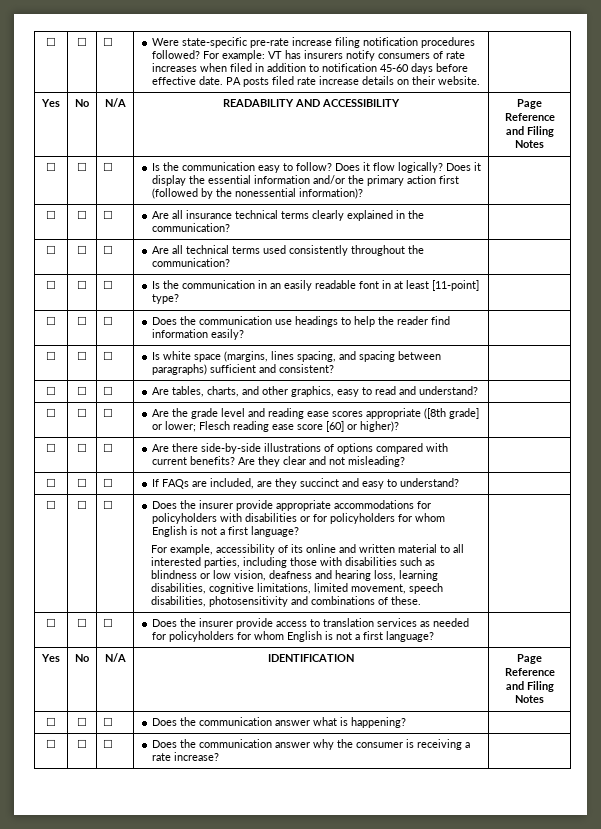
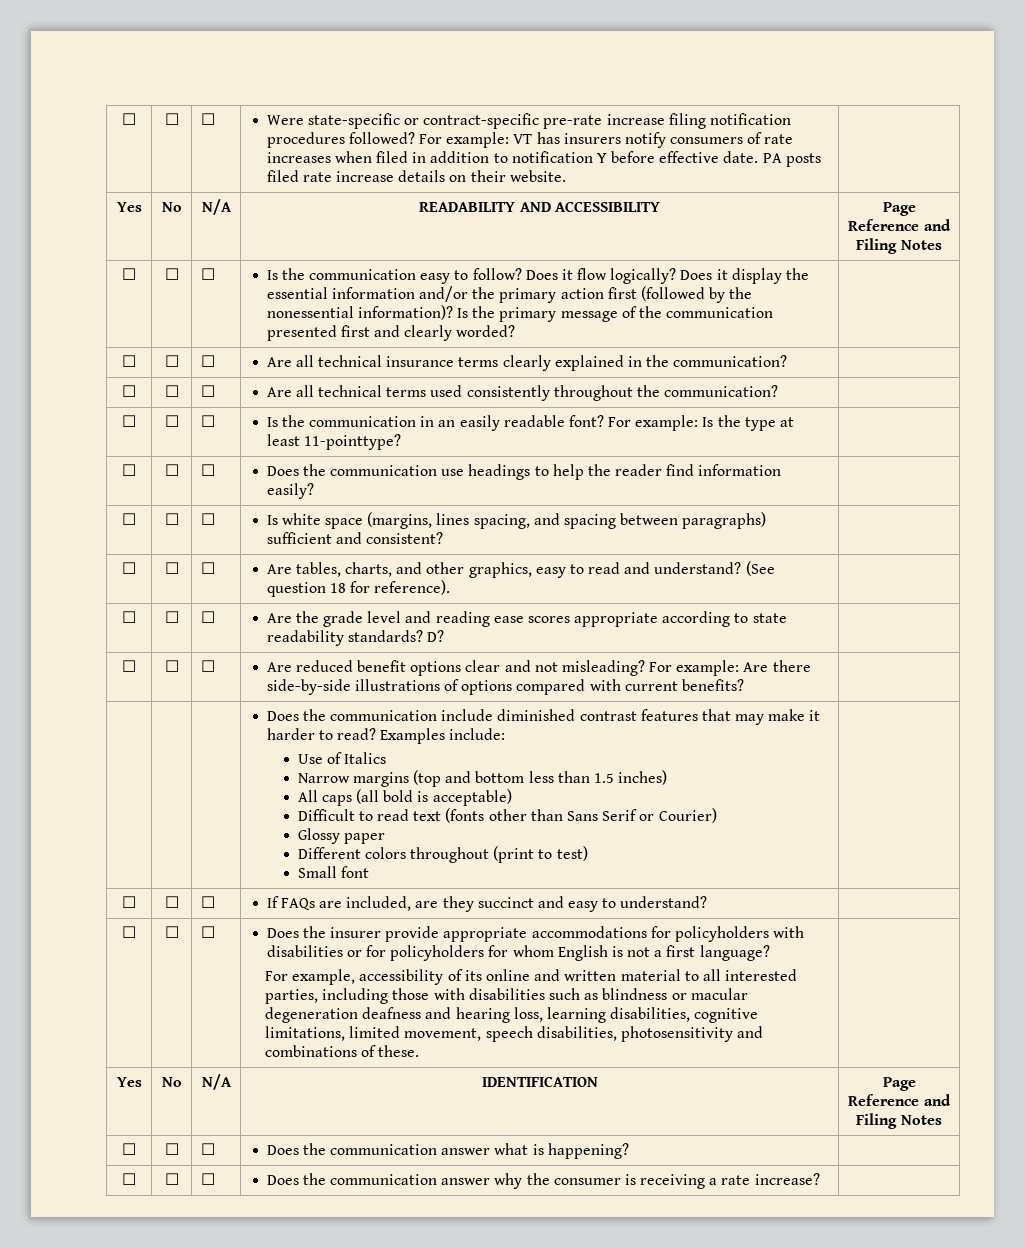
(248, 42) none -> [403,113,540,129] or contract-specific
[380,63,434,74] 45-60 days -> [596,153,607,163] Y
[46,210,56,219] [77,210,87,219] [103,210,114,219] [152,210,279,219] | // ☐ | ☐ | ☐ | Are all insurance technical -> [456,306,774,322] [266,325,516,341] [122,355,136,367] [164,355,179,367] [200,355,215,367] [266,355,455,367] Is the primary message of the communication presented first and clearly worded? | // ☐ | ☐ | ☐ | Are all technical insurance
[359,280,480,291] [152,294,180,304] font in at least [11-point] type? -> [568,415,794,431] [266,434,401,450] font? For example: Is the type at least 11-pointtype?
(479, 390) none -> [745,561,775,576] [266,580,451,597] (See question 18 for reference).
[424,408,480,419] [152,421,400,432] [46,443,56,452] [77,443,87,452] [103,443,114,452] ([8th grade] or lower; Flesch reading ease score [60] or higher)? | // ☐ | ☐ | ☐ | -> [662,611,787,627] [266,630,444,646] [122,660,136,672] [164,660,179,672] [200,660,215,672] [266,660,740,676] according to state readability standards? D? | // ☐ | ☐ | ☐ | Are reduced benefit options clear and not misleading? For example:
[238,456,406,467] Are they clear and not misleading? -> [266,709,821,725] [266,728,506,744] [297,752,387,764] [297,770,668,787] [297,789,512,806] [297,808,717,823] [297,828,385,844] [297,846,588,863] [297,866,369,878] | // | | | Does the communication include diminished contrast features that may make it harder to read? Examples include: // Use of Italics // Narrow margins (top and bottom less than 1.5 inches) // All caps (all bold is acceptable) // Difficult to read text (fonts other than Sans Serif or Courier) // Glossy paper // Different colors throughout (print to test) // Small font
[213,570,267,581] low vision, -> [690,988,748,1000] [265,1007,359,1023] macular degeneration
[46,618,56,627] [77,618,87,627] [103,618,114,627] [152,618,470,629] [152,631,435,642] // ☐ | ☐ | ☐ | Does the insurer provide access to translation services as needed for policyholders for whom English is not a first language? | -> (420, 1051) none

